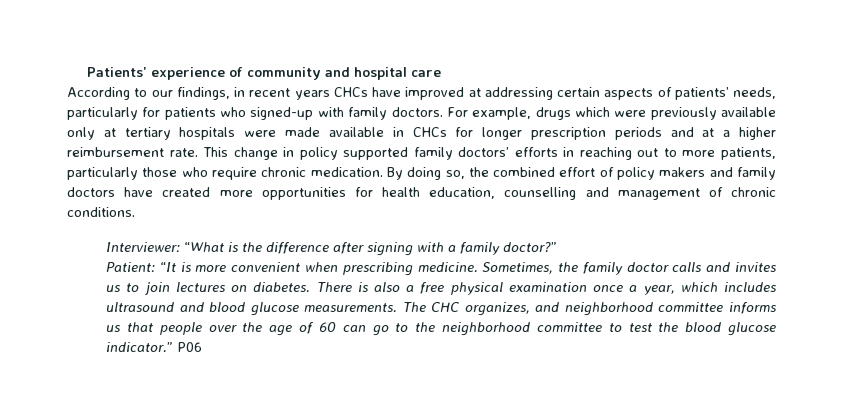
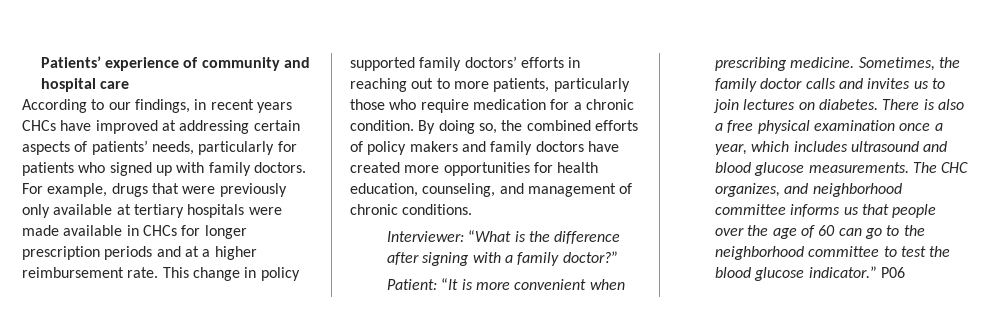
[250,107,314,120] signed-up -> [109,162,172,176] signed up
[574,107,610,117] which -> [151,183,179,194] that
[721,107,776,117] [67,127,95,140] available only -> [22,204,113,218] only available
[261,167,383,177] chronic medication. -> [472,99,634,110] [350,120,414,131] medication for a chronic condition.
[559,167,596,177] effort -> [594,120,638,131] efforts
[504,187,577,200] counselling -> [422,183,496,197] counseling,

